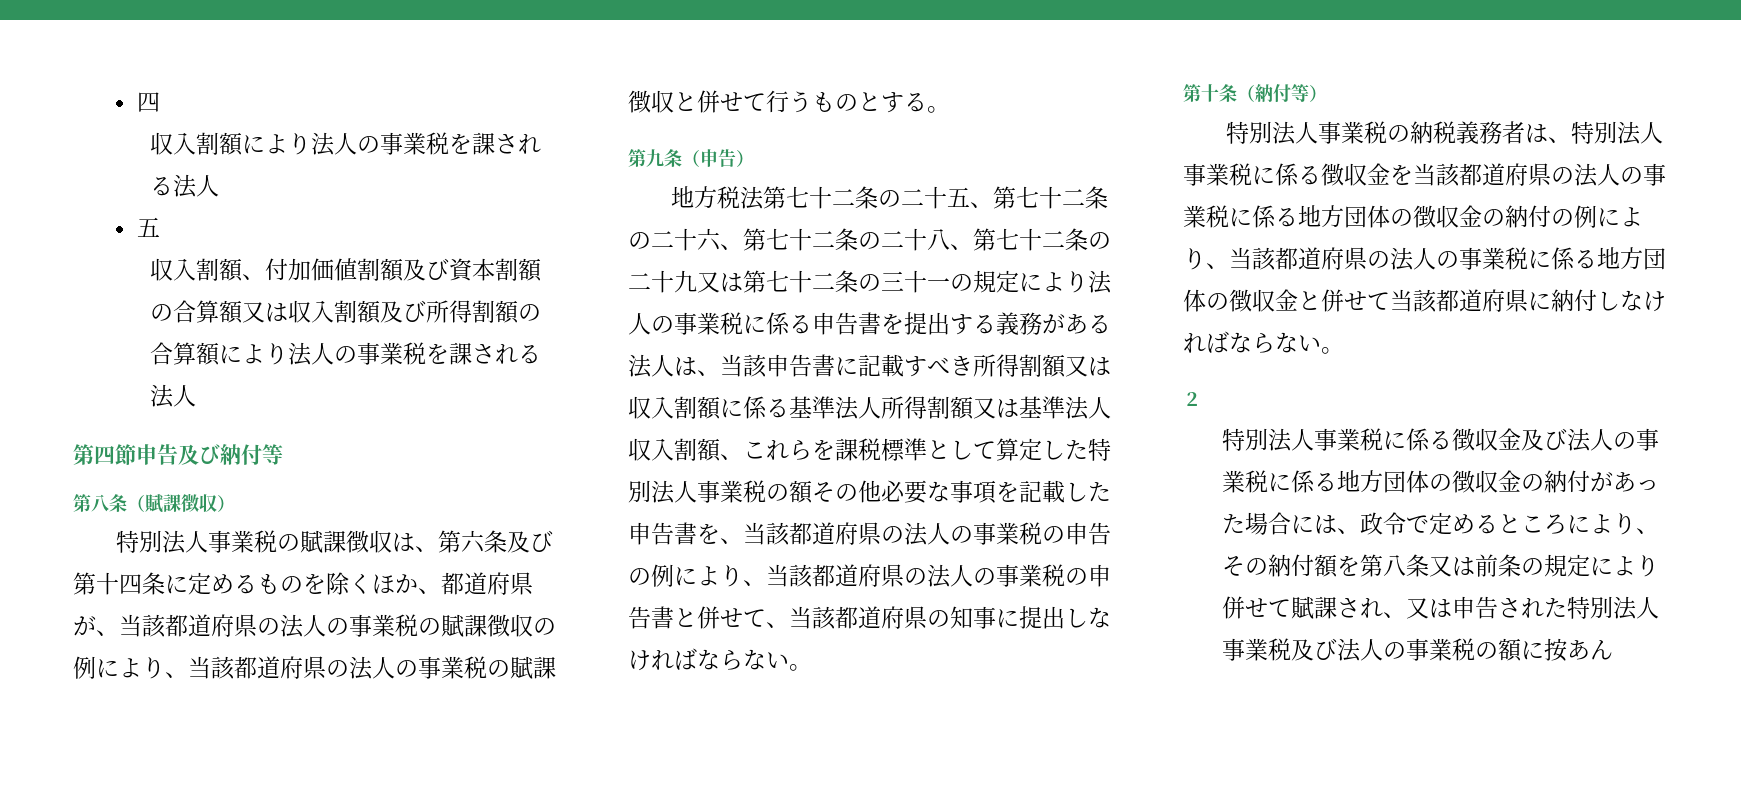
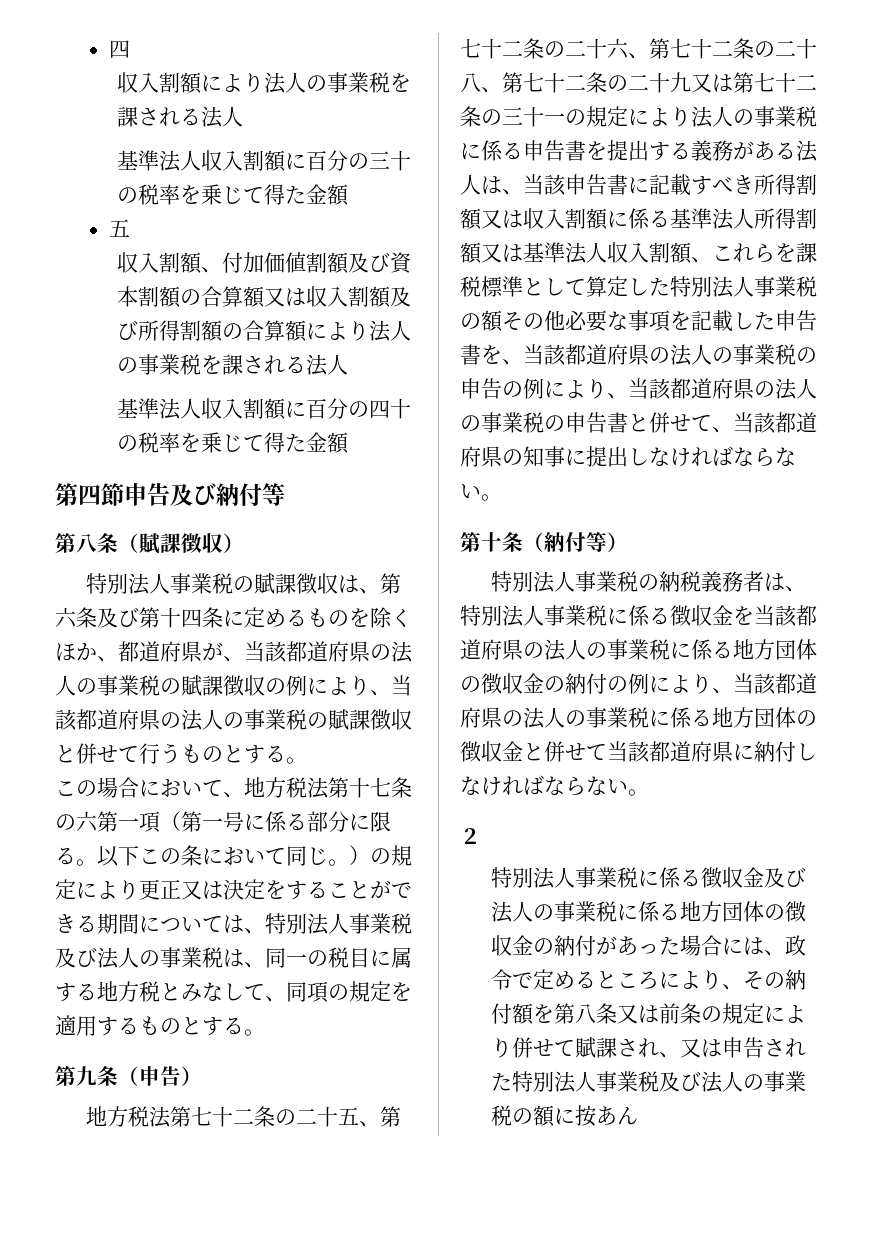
(220, 186) none -> [116,150,411,172] [116,184,349,206] // 基準法人収入割額に百分の三十の税率を乗じて得た金額
(197, 396) none -> [116,398,411,420] [116,432,349,454] // 基準法人収入割額に百分の四十の税率を乗じて得た金額
(950, 109) none -> [55,777,412,799] [55,811,391,833] [55,845,412,867] [55,879,412,900] [55,913,412,935] [55,947,412,969] [55,981,412,1003] [55,1015,265,1036] // この場合において、地方税法第十七条の六第一項（第一号に係る部分に限る。以下この条において同じ。）の規定により更正又は決定をすることができる期間については、特別法人事業税及び法人の事業税は、同一の税目に属する地方税とみなして、同項の規定を適用するものとする。

